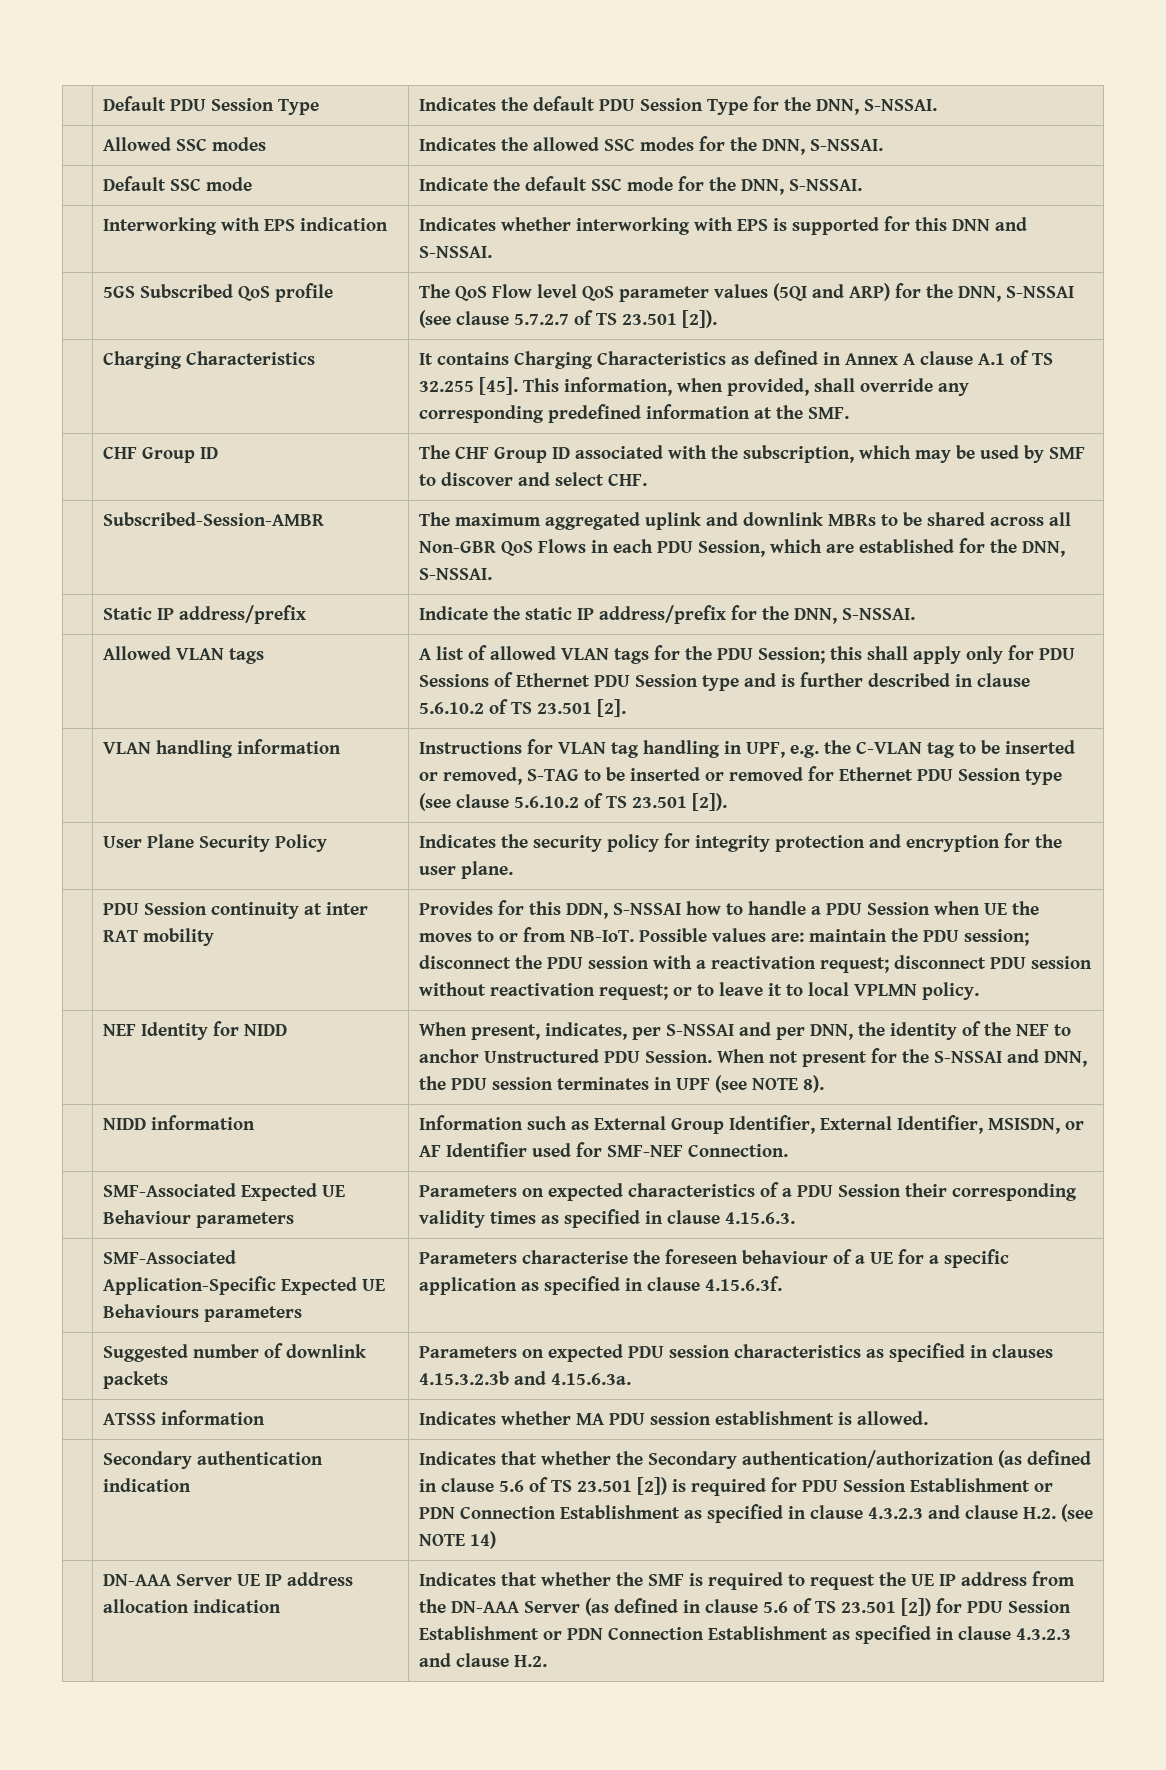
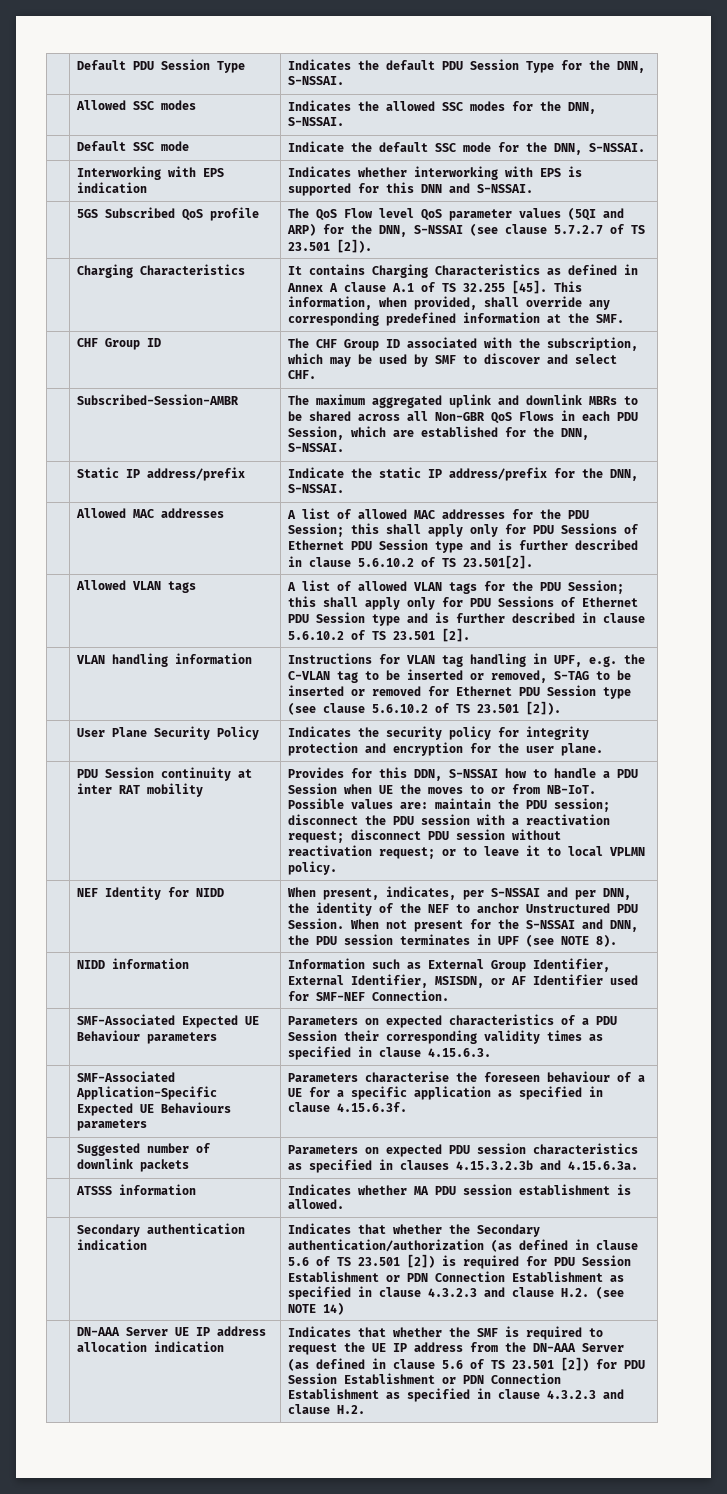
(915, 614) none -> [76,508,225,518] [287,508,590,519] [288,523,639,537] [288,539,639,553] [288,555,534,569] // | Allowed MAC addresses | A list of allowed MAC addresses for the PDU Session; this shall apply only for PDU Sessions of Ethernet PDU Session type and is further described in clause 5.6.10.2 of TS 23.501[2].

